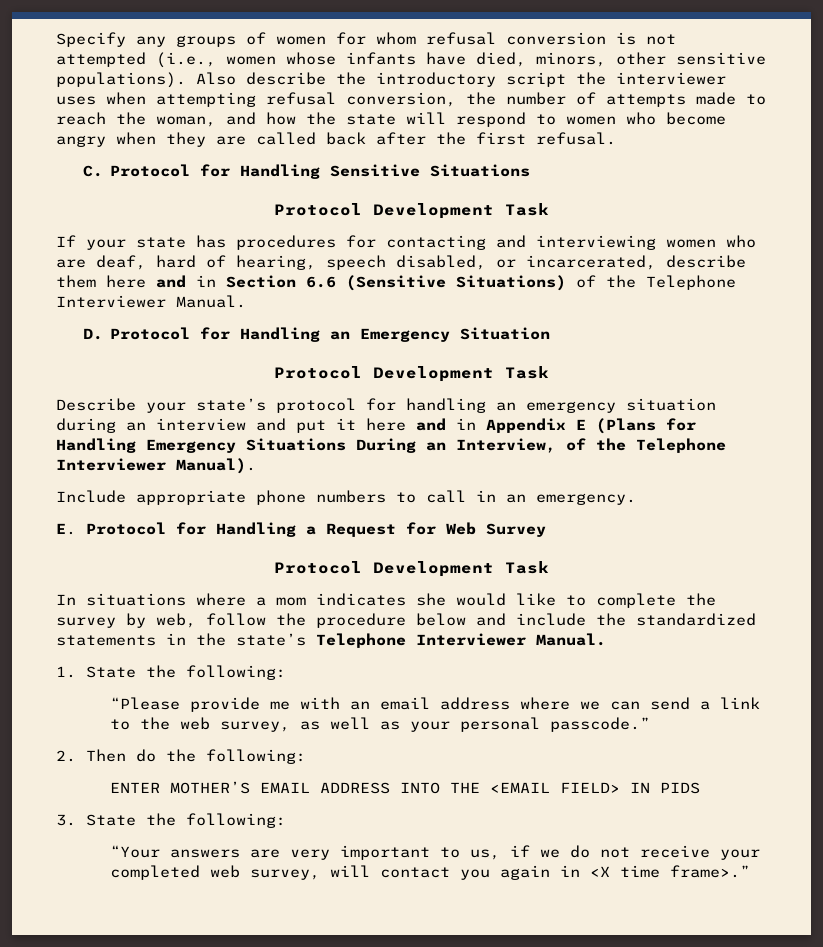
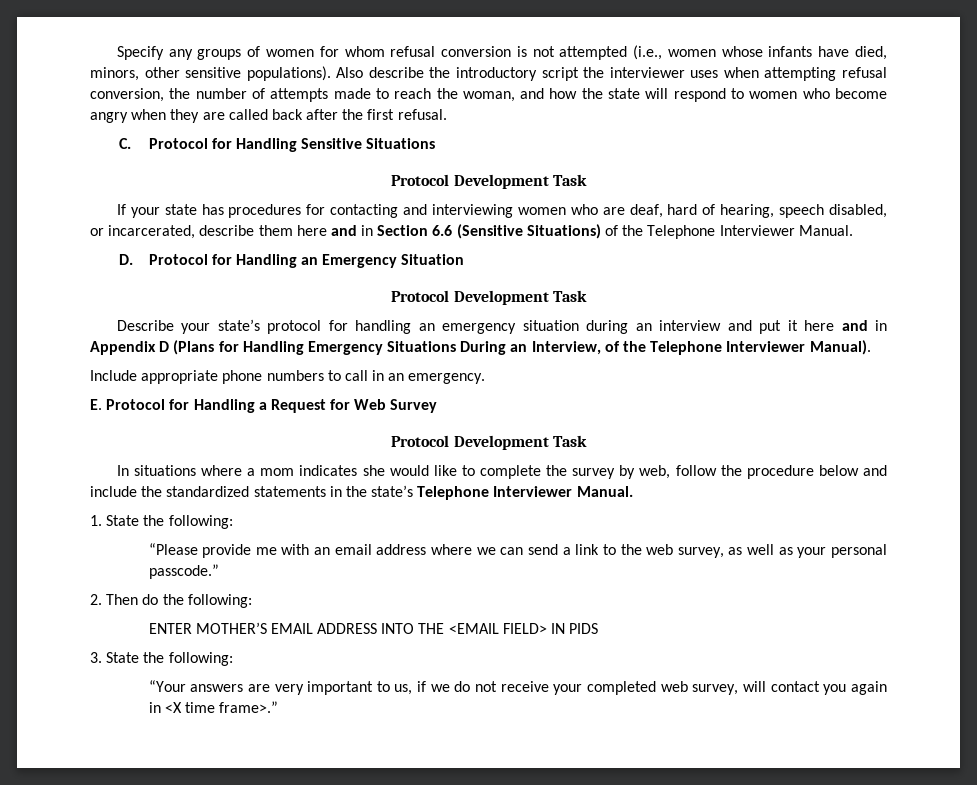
[576,419,586,430] E -> [159,341,170,352] D

